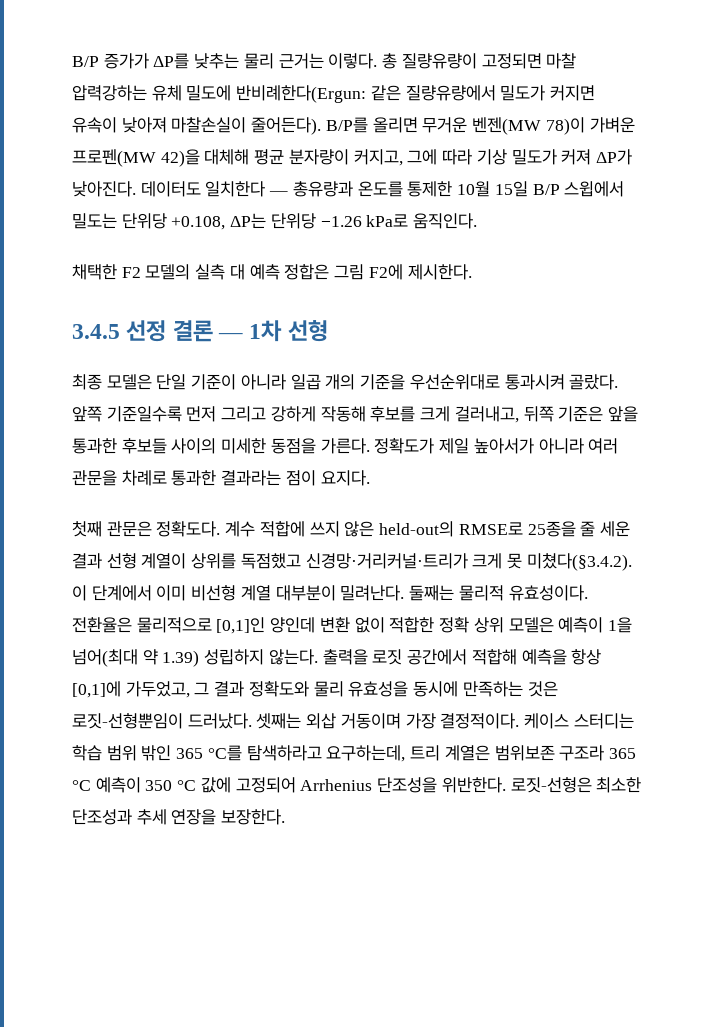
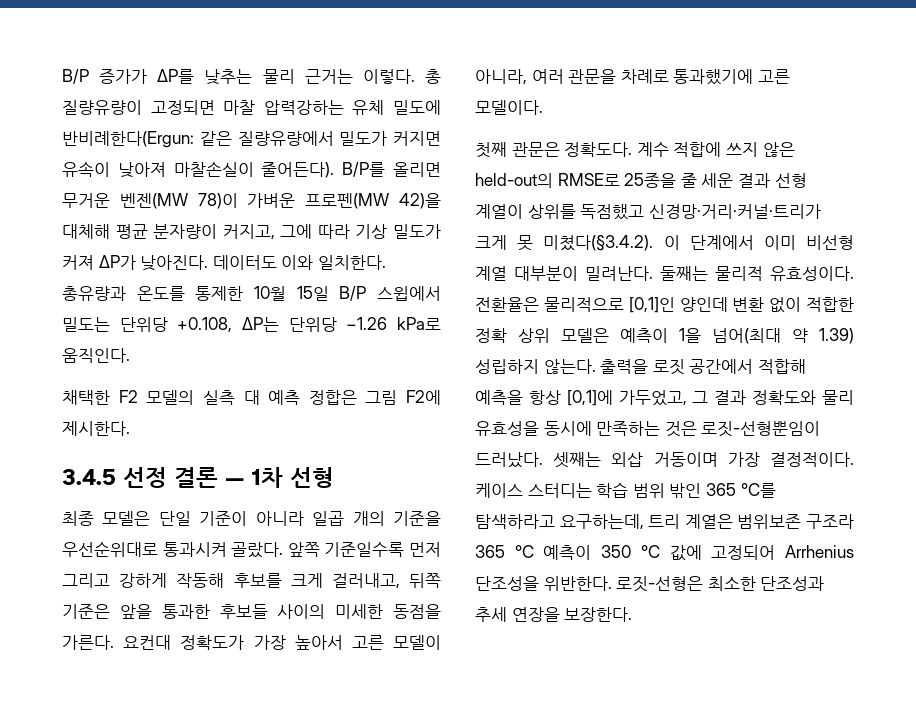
[205,181,289,197] 일치한다 — -> [281,255,386,270] 이와 일치한다.
[374,438,619,454] [72,470,370,486] 정확도가 제일 높아서가 아니라 여러 관문을 차례로 통과한 결과라는 점이 요지다. -> [123,635,441,650] [475,69,790,85] [475,100,543,115] 요컨대 정확도가 가장 높아서 고른 모델이 아니라, 여러 관문을 차례로 통과했기에 고른 모델이다.
[305,553,468,569] 신경망·거리커널·트리가 -> [648,204,821,219] 신경망·거리·커널·트리가

